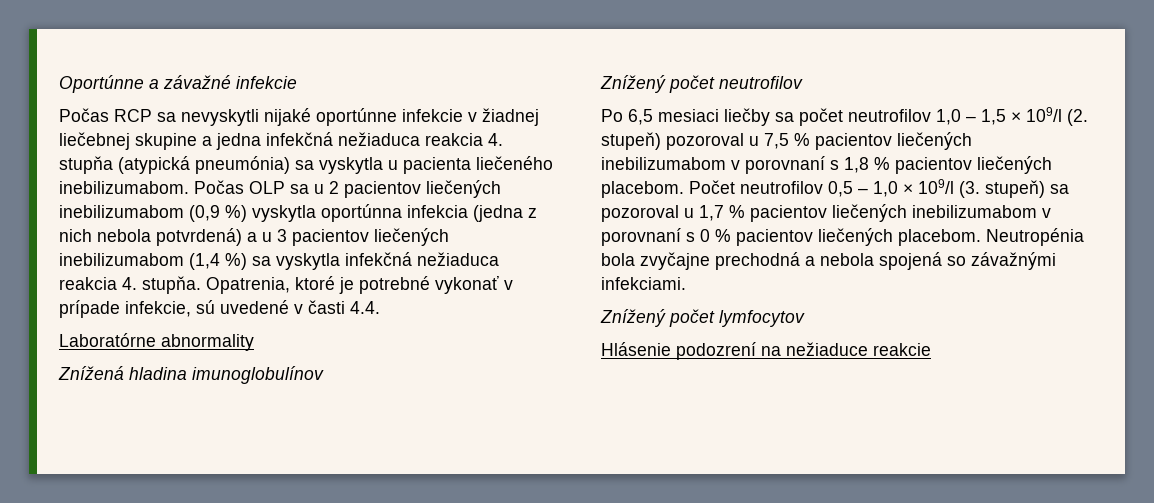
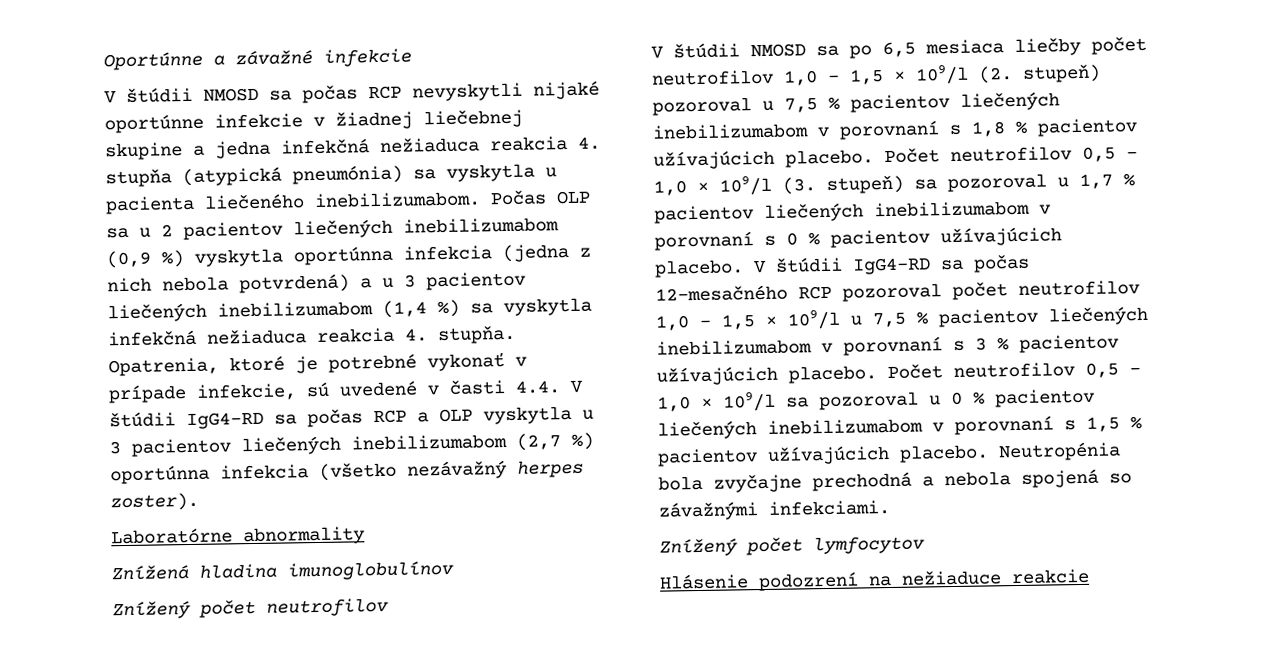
[59,108,176,122] Počas RCP sa -> [104,84,402,104] V štúdii NMOSD sa počas RCP
(380, 307) none -> [570,380,584,393] [109,405,594,430] [109,432,594,457] [110,459,584,485] [110,492,199,512] V štúdii IgG4-RD sa počas RCP a OLP vyskytla u 3 pacientov liečených inebilizumabom (2,7 %) oportúnna infekcia (všetko nezávažný herpes zoster).
[601,108,794,126] Po 6,5 mesiaci liečby sa -> [651,36,1081,59] V štúdii NMOSD sa po 6,5 mesiaca liečby
[977,156,1052,174] [601,181,684,198] liečených placebom. -> [653,149,874,170] užívajúcich placebo.
[818,228,981,246] liečených placebom. -> [940,226,1062,247] [654,253,1030,278] [655,280,1140,302] [655,305,1148,331] [656,334,1119,356] [656,362,1141,386] [657,388,1095,412] [657,415,1142,440] [657,444,989,467] užívajúcich placebo. V štúdii IgG4-RD sa počas 12-mesačného RCP pozoroval počet neutrofilov 1,0 – 1,5 × 109/l u 7,5 % pacientov liečených inebilizumabom v porovnaní s 3 % pacientov užívajúcich placebo. Počet neutrofilov 0,5 – 1,0 × 109/l sa pozoroval u 0 % pacientov liečených inebilizumabom v porovnaní s 1,5 % pacientov užívajúcich placebo.

